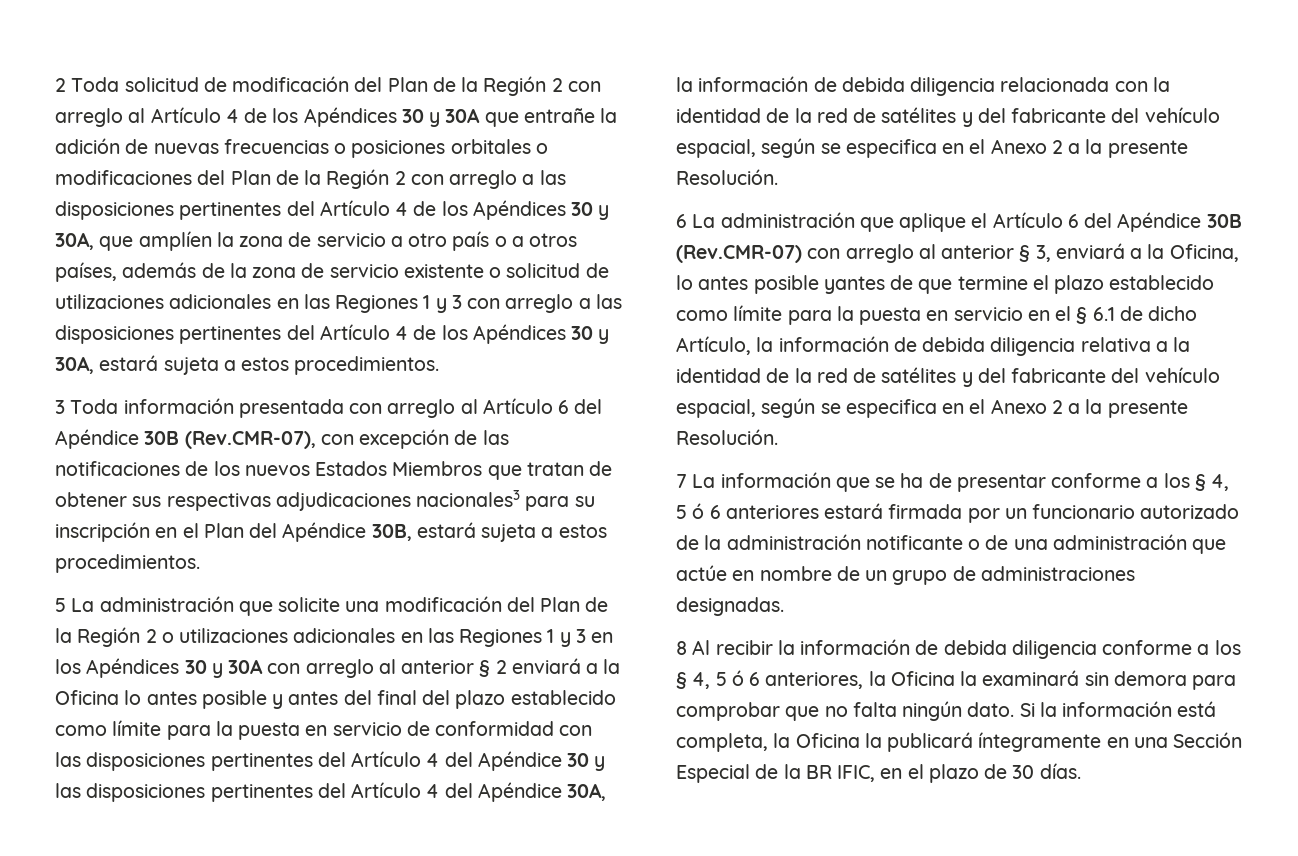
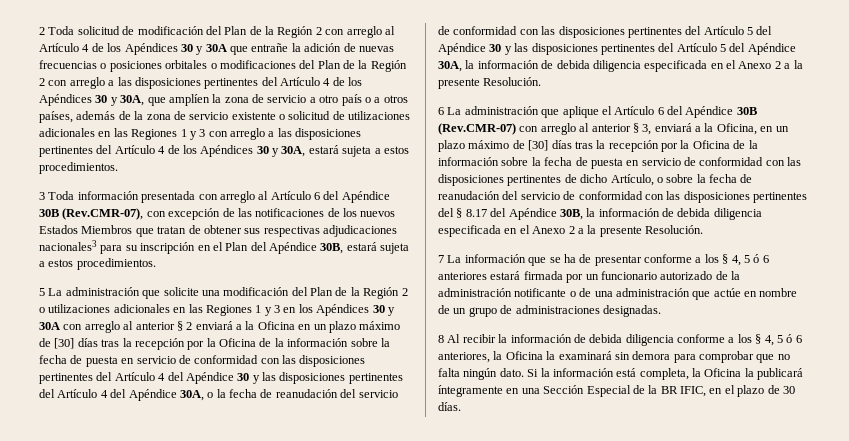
[124,690,616,709] [55,720,233,740] lo antes posible y antes del final del plazo establecido como límite para la -> [298,321,401,333] [39,338,390,350] [39,355,83,364] en un plazo máximo de [30] días tras la recepción por la Oficina de la información sobre la fecha de
[676,76,1170,96] [676,107,1220,127] [676,138,937,158] la información de debida diligencia relacionada con la identidad de la red de satélites y del fabricante del vehículo espacial, según se especifica -> [207,389,398,398] [438,26,773,38] [438,43,796,55] [438,60,708,72] o la fecha de reanudación del servicio de conformidad con las disposiciones pertinentes del Artículo 5 del Apéndice 30 y las disposiciones pertinentes del Artículo 5 del Apéndice 30A, la información de debida diligencia especificada
[676,275,1215,294] [676,305,1198,325] [676,336,1191,356] [676,367,1220,387] [676,398,937,418] lo antes posible yantes de que termine el plazo establecido como límite para la puesta en servicio en el § 6.1 de dicho Artículo, la información de debida diligencia relativa a la identidad de la red de satélites y del fabricante del vehículo espacial, según se especifica -> [760,126,789,132] [438,140,758,152] [438,157,802,169] [438,174,753,186] [438,191,807,203] [438,208,762,220] [438,225,501,237] en un plazo máximo de [30] días tras la recepción por la Oficina de la información sobre la fecha de puesta en servicio de conformidad con las disposiciones pertinentes de dicho Artículo, o sobre la fecha de reanudación del servicio de conformidad con las disposiciones pertinentes del § 8.17 del Apéndice 30B, la información de debida diligencia especificada

